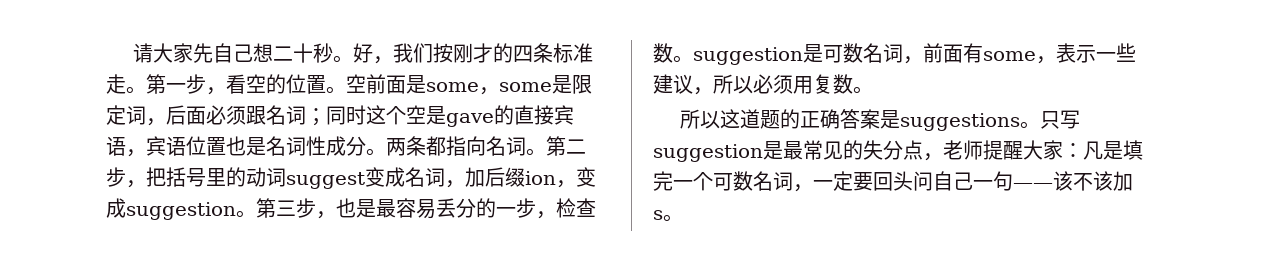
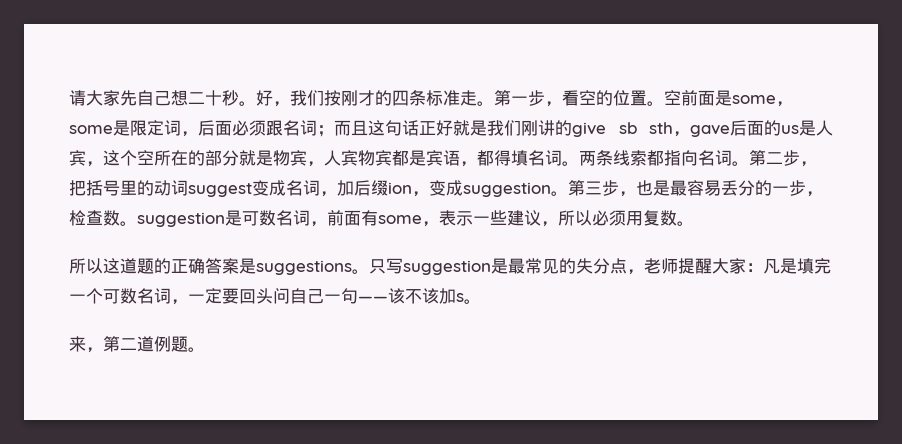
[326,105,574,127] [106,136,426,157] 同时这个空是gave的直接宾语，宾语位置也是名词性成分。两条 -> [334,120,833,137] [69,150,647,167] 而且这句话正好就是我们刚讲的give sb sth，gave后面的us是人宾，这个空所在的部分就是物宾，人宾物宾都是宾语，都得填名词。两条线索
(683, 218) none -> [69,336,205,353] // 来，第二道例题。

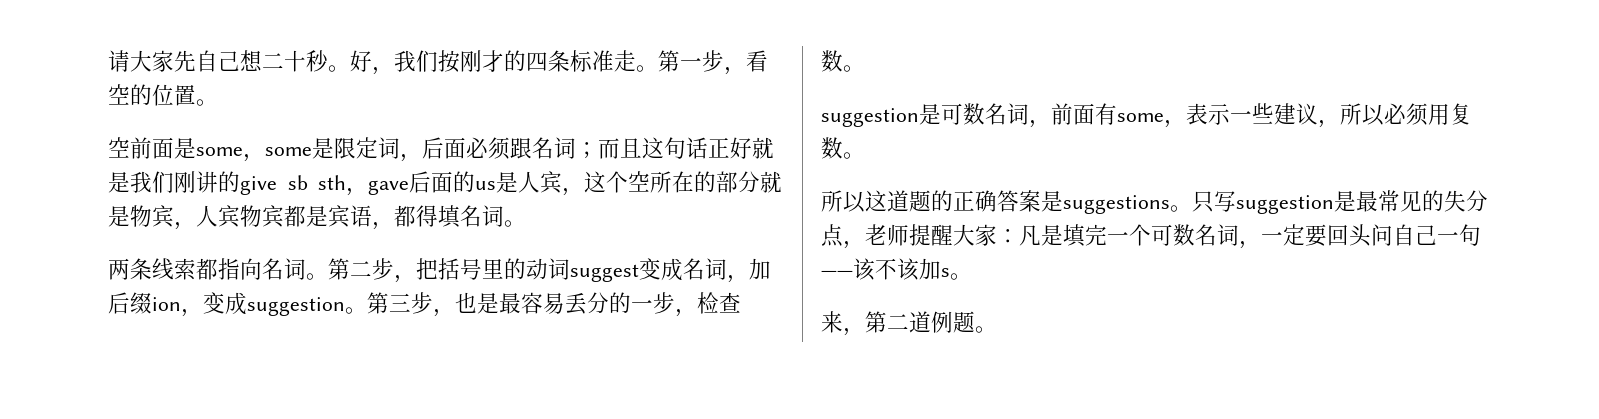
(664, 103) none -> (218, 102) //
(579, 163) none -> (526, 223) //
(137, 223) none -> (865, 68) //

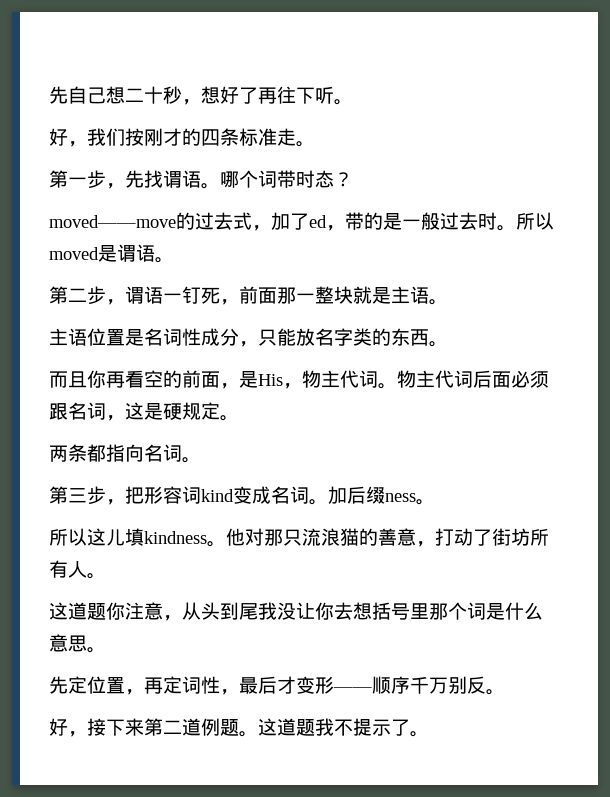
[108,50,174,72] 请大家 -> (49, 95) none
[328,65,350,72] 。 -> [182,86,353,105] ，想好了再往下听。 //
(658, 68) none -> (315, 144) //
[746,50,768,72] [108,84,218,106] [108,137,774,162] [108,171,782,196] [108,205,504,230] 看空的位置。 // 空前面是some，some是限定词，后面必须跟名词；而且这句话正好就是我们刚讲的give sb sth，gave后面的us是人宾，这个空所在的部分就是物宾，人宾物宾都是宾语，都得填名词 -> [125,170,353,189] [49,212,554,231] [49,244,174,263] [49,286,448,305] [49,328,448,347] [49,370,549,389] [49,402,220,421] 先找谓语。哪个词带时态？ // moved——move的过去式，加了ed，带的是一般过去时。所以moved是谓语。 // 第二步，谓语一钉死，前面那一整块就是主语。 // 主语位置是名词性成分，只能放名字类的东西。 // 而且你再看空的前面，是His，物主代词。物主代词后面必须跟名词，这是硬规定
[152,258,196,280] 线索 -> (87, 453) none
[328,258,771,283] [108,292,741,317] [821,50,865,72] [821,103,1472,128] [821,137,865,159] [821,190,1488,214] [821,224,1481,249] [821,258,972,281] [821,311,975,336] 第二步，把括号里的动词suggest变成名词，加后缀ion，变成suggestion。第三步，也是最容易丢分的一步，检查数。 // suggestion是可数名词，前面有some，表示一些建议，所以必须用复数。 // 所以这道题的正确答案是suggestions。只写suggestion是最常见的失分点，老师提醒大家：凡是填完一个可数名词，一定要回头问自己一句——该不该加s。 // 来，第二道例题 -> [49,486,435,505] [49,528,549,547] [49,560,106,579] [49,602,543,621] [49,634,106,653] [49,676,505,695] [49,718,410,737] // 第三步，把形容词kind变成名词。加后缀ness。 // 所以这儿填kindness。他对那只流浪猫的善意，打动了街坊所有人。 // 这道题你注意，从头到尾我没让你去想括号里那个词是什么意思。 // 先定位置，再定词性，最后才变形——顺序千万别反。 // 好，接下来第二道例题。这道题我不提示了

